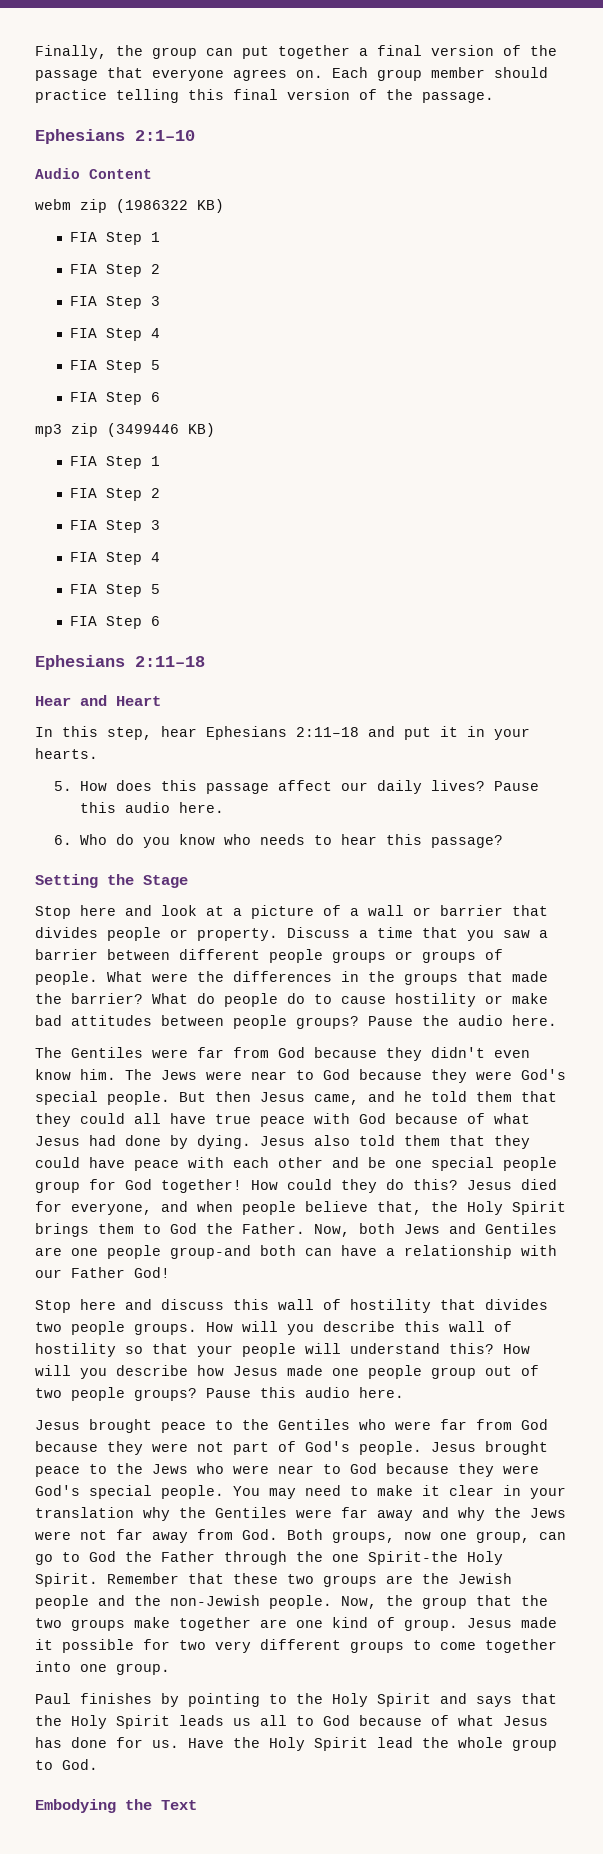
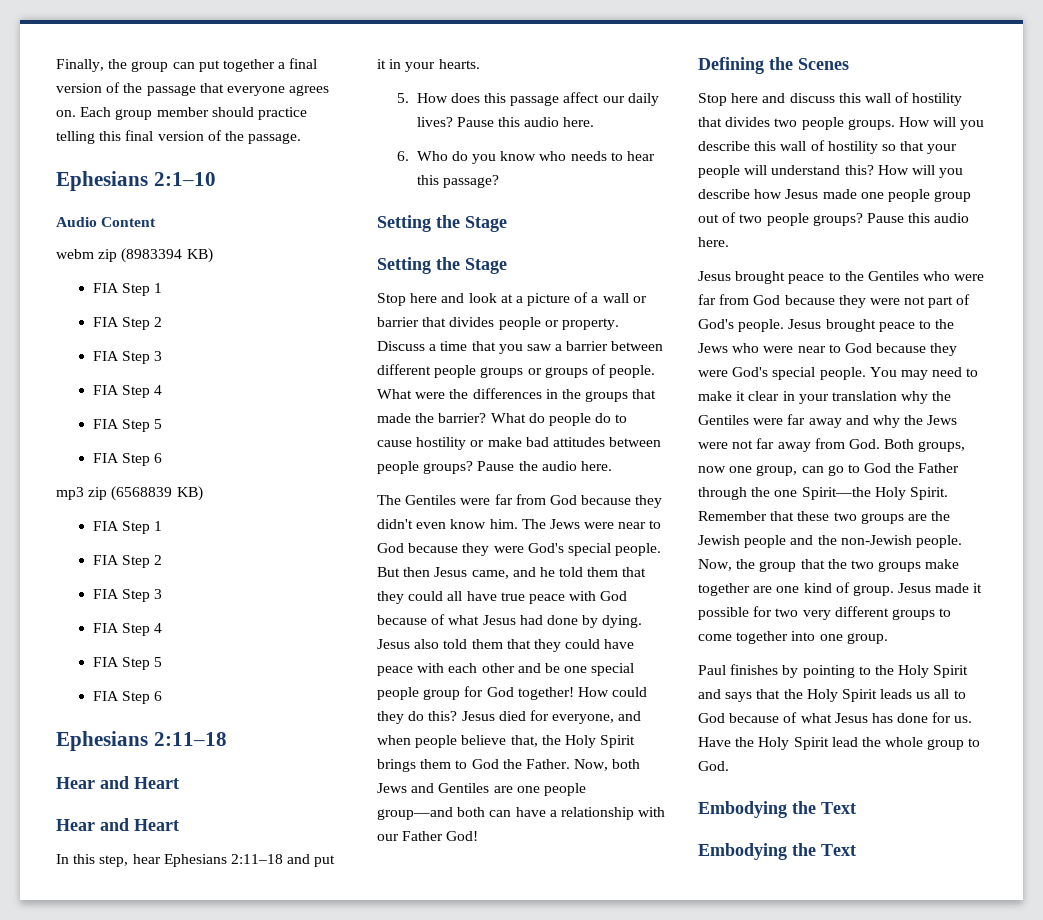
[116,199,188,213] (1986322 -> [121,248,183,263] (8983394
[107,423,179,437] (3499446 -> [111,486,173,501] (6568839
(161, 701) none -> [56,818,179,831] // Hear and Heart
(188, 881) none -> [377,257,507,274] // Setting the Stage
[170,1245,251,1259] group-and -> [377,807,453,820] group—and
(170, 1272) none -> [698,57,849,74] // Defining the Scenes
[368,1551,458,1565] Spirit-the -> [801,487,871,500] Spirit—the
(197, 1805) none -> [698,843,856,860] // Embodying the Text

